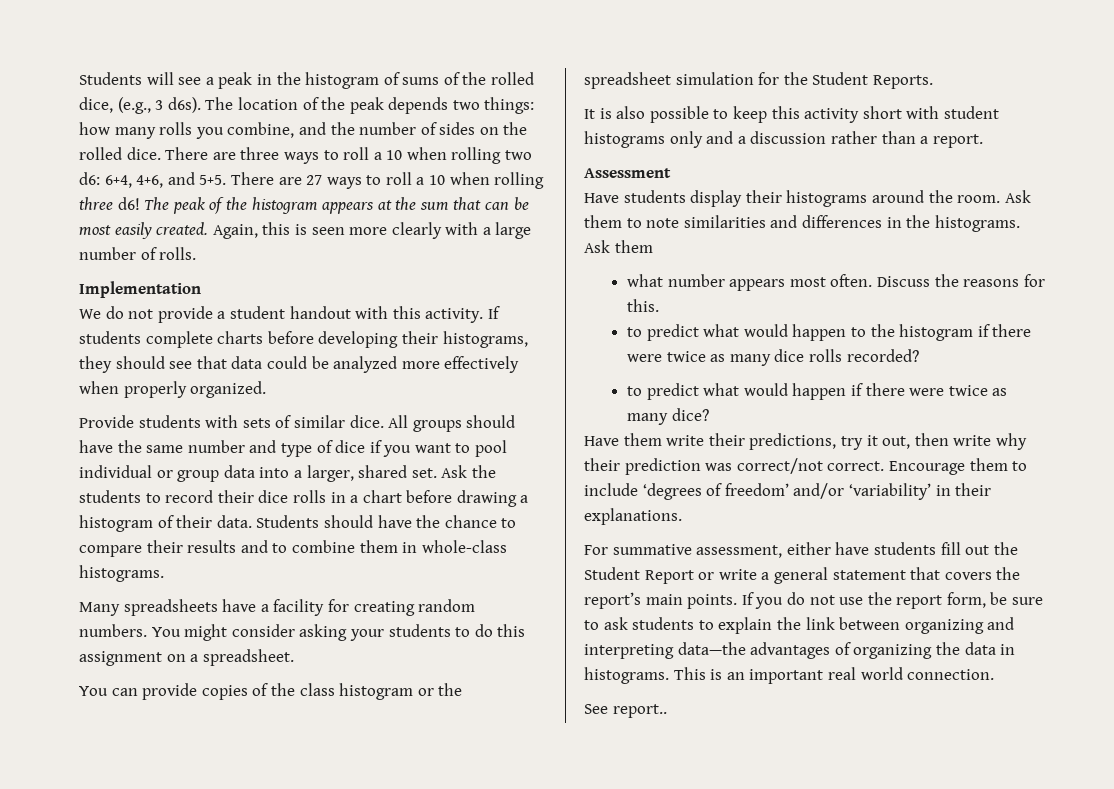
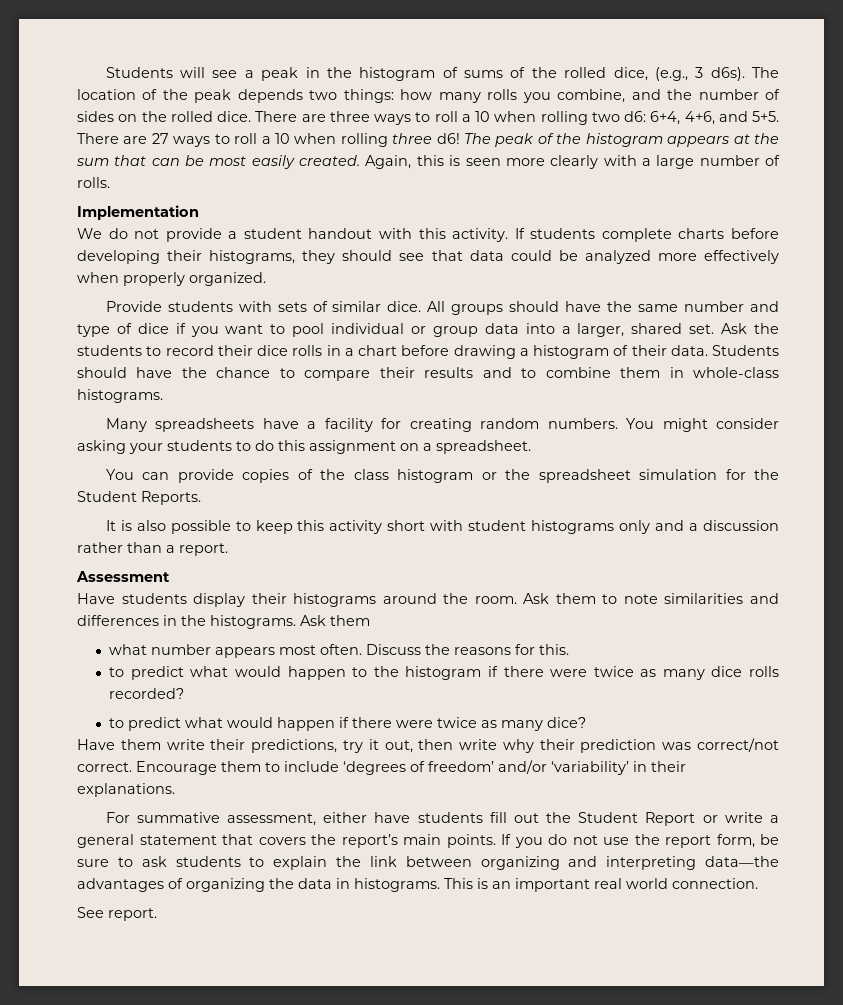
[612,704,667,718] report.. -> [108,908,157,921] report.

